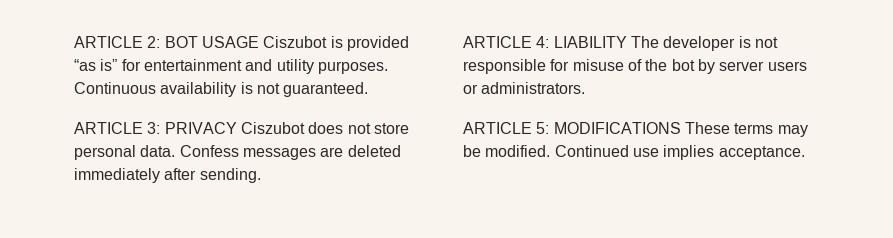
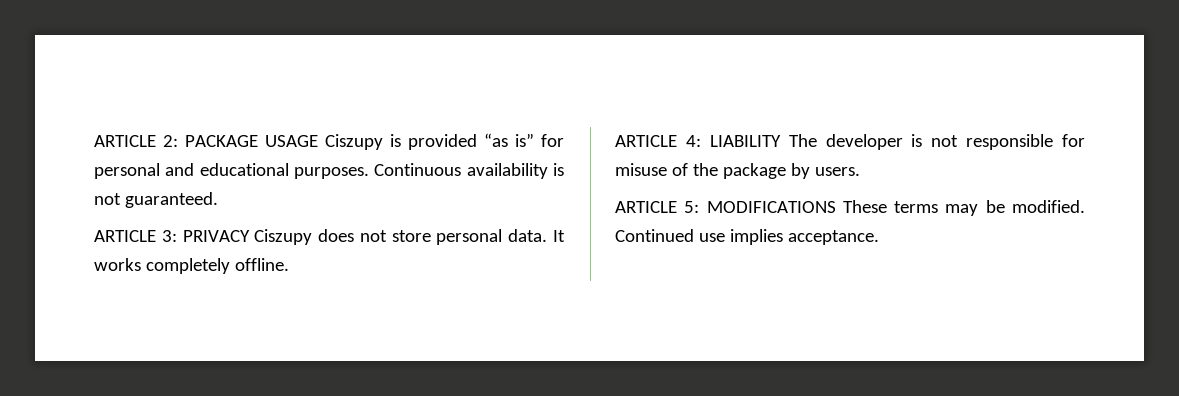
[164,36,328,48] BOT USAGE Ciszubot -> [185,134,383,150] PACKAGE USAGE Ciszupy
[143,59,314,74] entertainment and utility -> [94,163,289,179] personal and educational
[240,122,305,134] Ciszubot -> [254,229,313,245] Ciszupy
[179,145,401,160] [74,168,261,183] Confess messages are deleted immediately after sending. -> [553,230,565,242] [94,258,289,274] It works completely offline.
[671,59,807,74] [463,82,586,94] bot by server users or administrators. -> [722,163,860,179] package by users.

